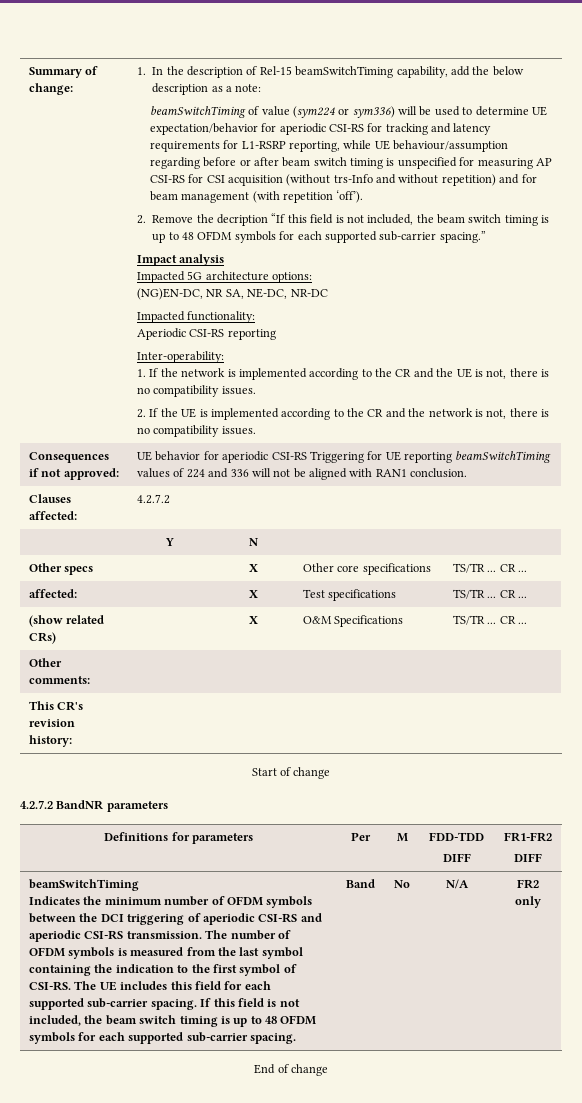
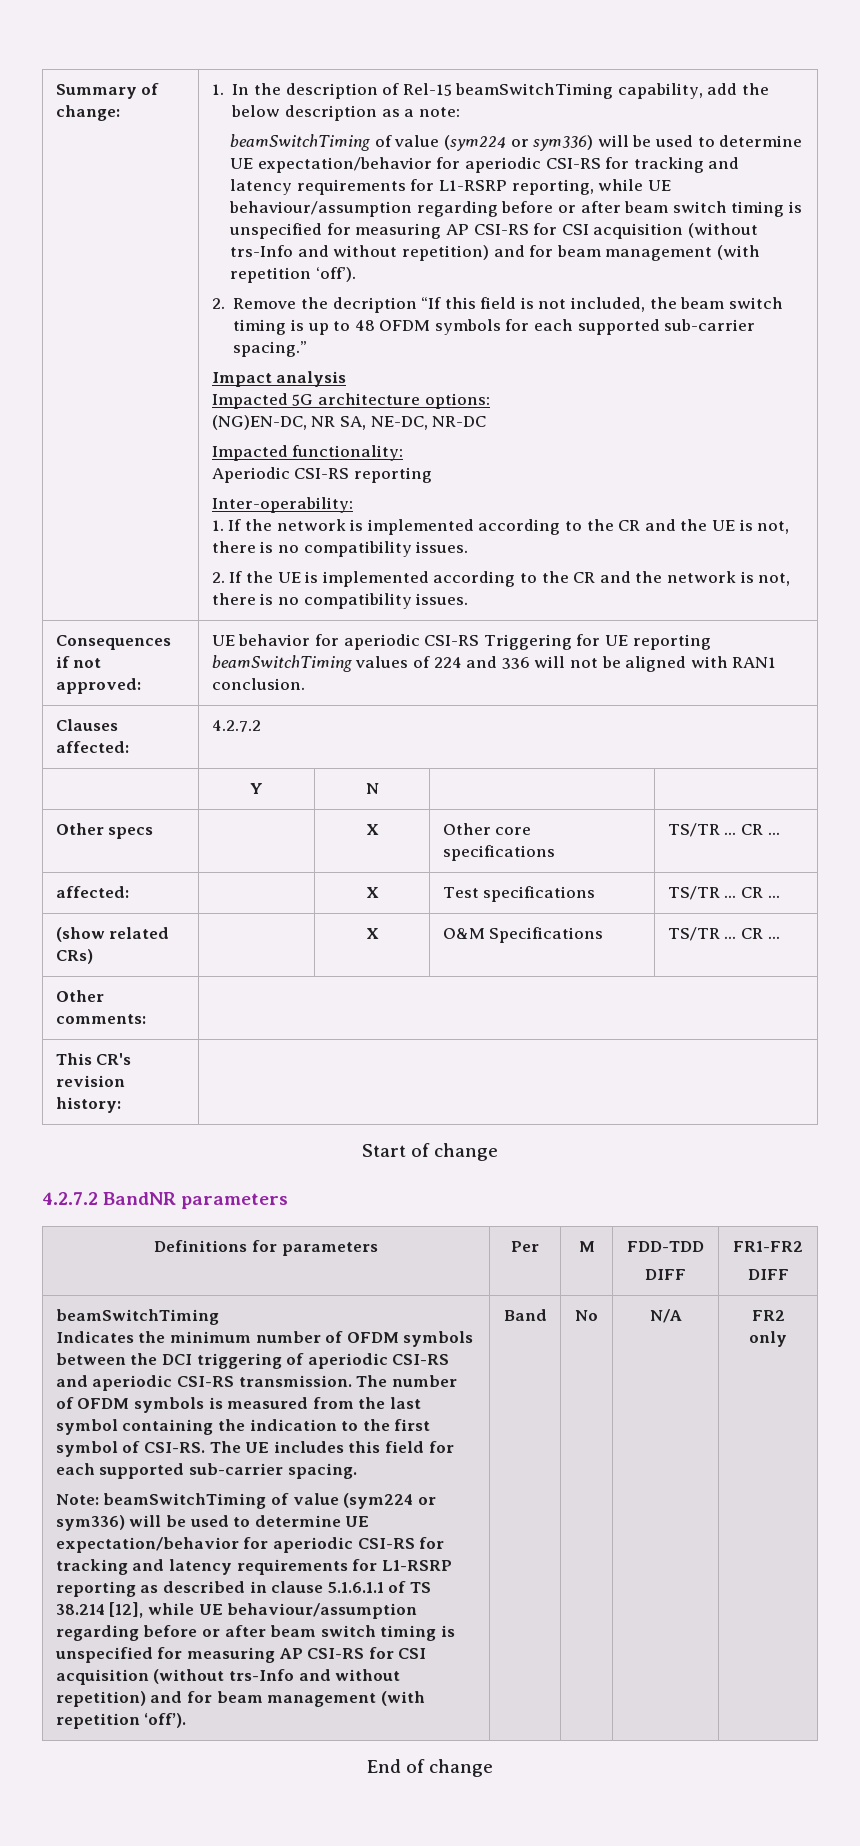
[200,998,300,1007] [28,1015,317,1027] [28,1032,296,1044] If this field is not included, the beam switch timing is up to 48 OFDM symbols for each supported sub-carrier spacing. -> [55,1493,436,1509] [55,1515,370,1531] [55,1537,445,1553] [55,1559,452,1575] [55,1581,431,1597] [55,1602,418,1619] [55,1625,455,1641] [54,1647,427,1663] [55,1669,401,1685] [55,1691,425,1707] [55,1713,187,1729] // Note: beamSwitchTiming of value (sym224 or sym336) will be used to determine UE expectation/behavior for aperiodic CSI-RS for tracking and latency requirements for L1-RSRP reporting as described in clause 5.1.6.1.1 of TS 38.214 [12], while UE behaviour/assumption regarding before or after beam switch timing is unspecified for measuring AP CSI-RS for CSI acquisition (without trs-Info and without repetition) and for beam management (with repetition ‘off’).

